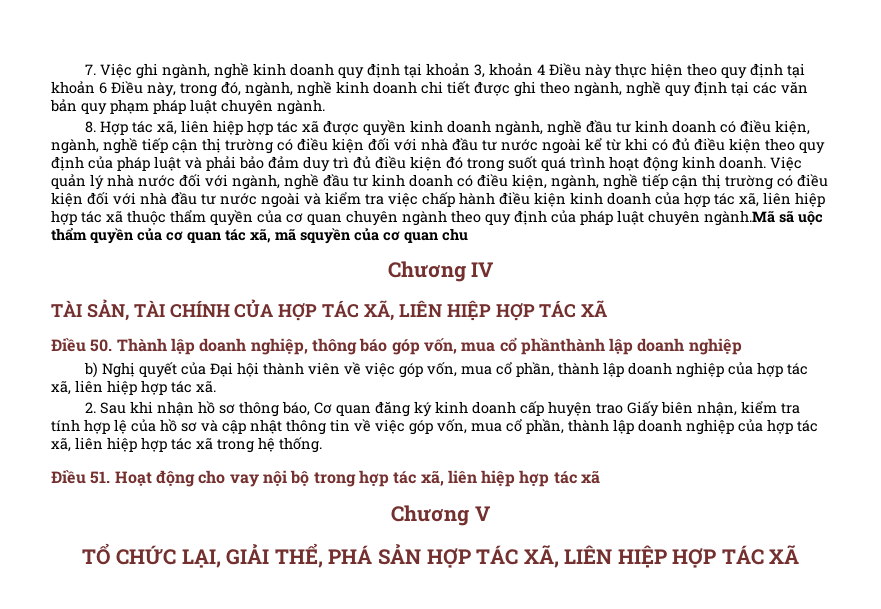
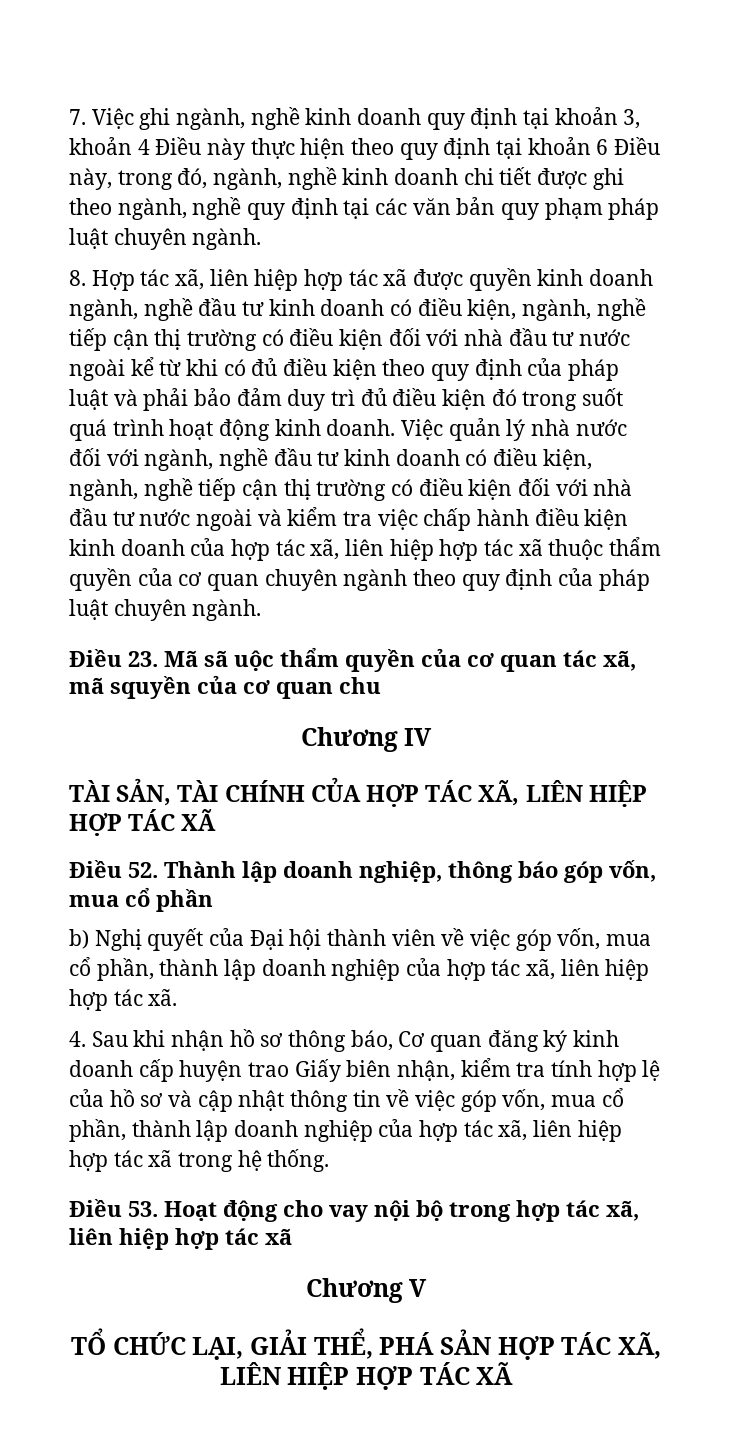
[704,210,775,226] ngành.Mã -> [192,599,262,621] [69,649,198,667] ngành. // Điều 23. Mã
[90,339,113,352] 50. -> [128,862,158,878] 52.
[520,338,742,355] phầnthành lập doanh nghiệp -> [156,889,213,912] phần
[84,402,96,413] 2. -> [69,1031,86,1047] 4.
[90,471,111,484] 51. -> [128,1201,158,1217] 53.

